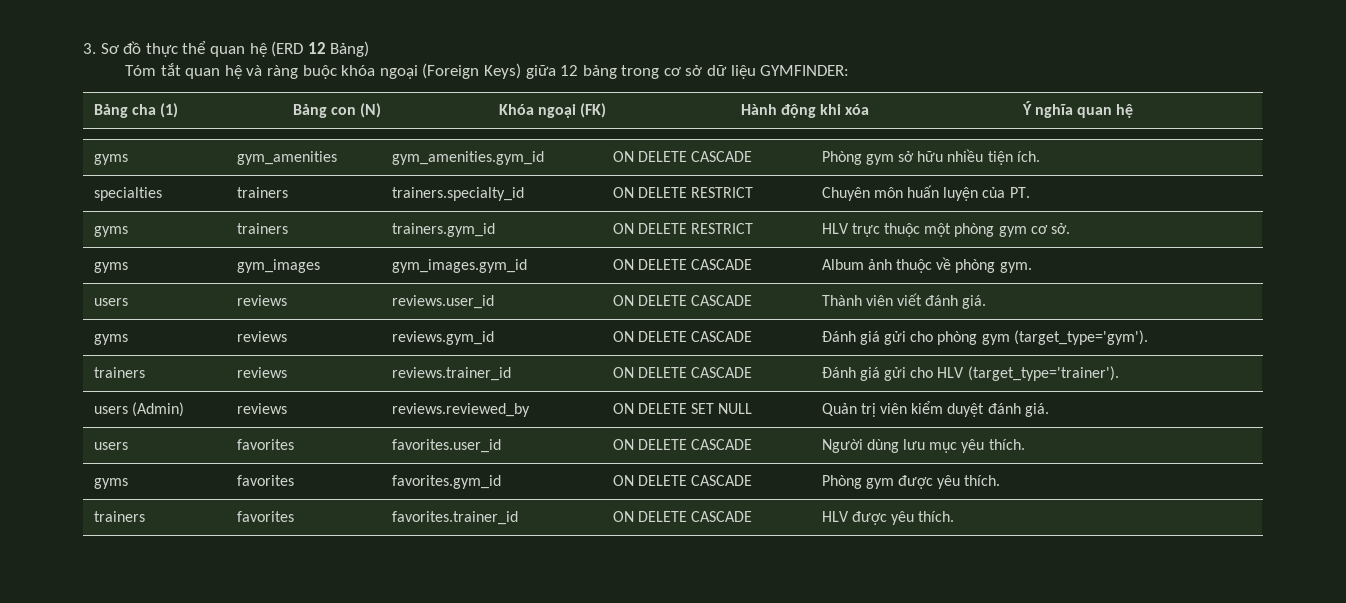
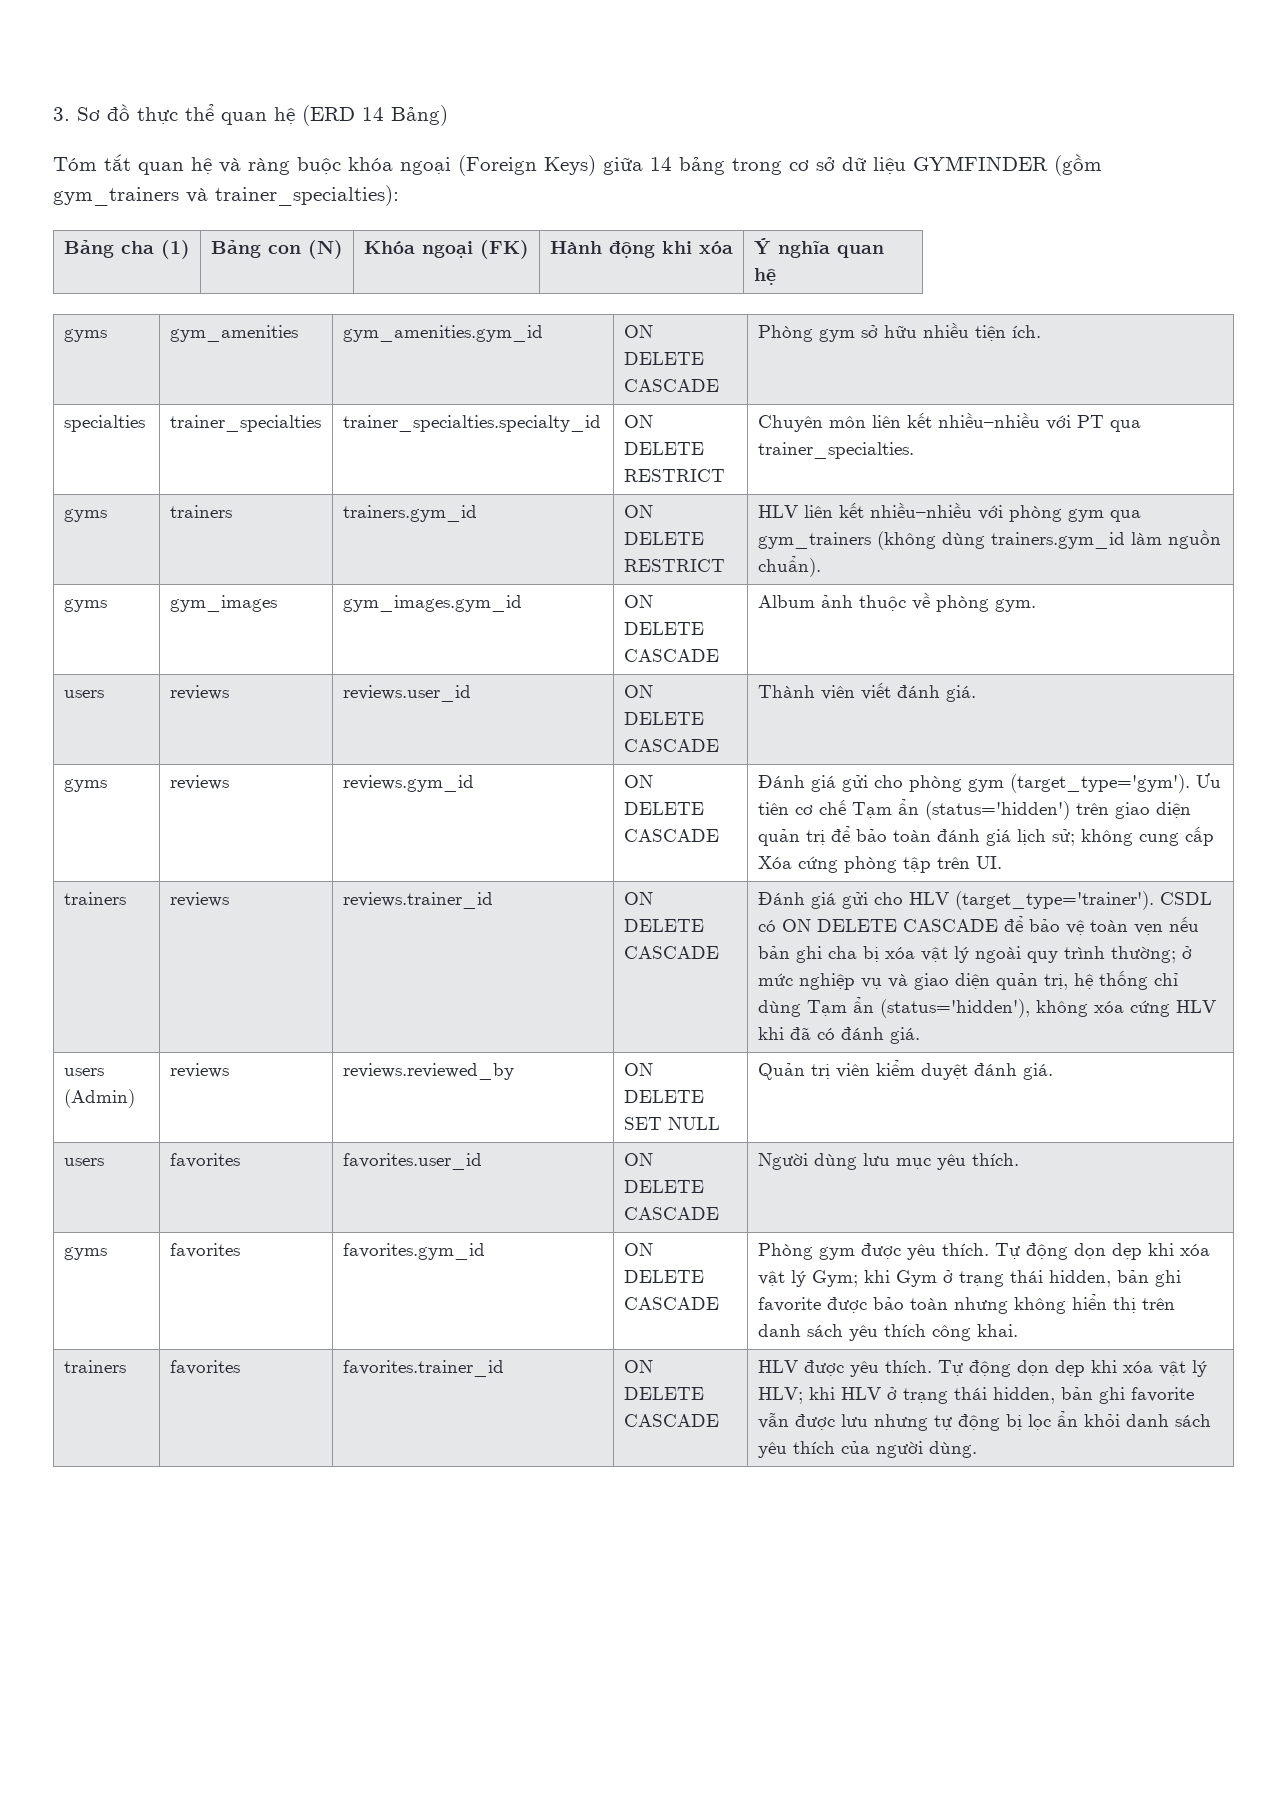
[307,42,326,54] 12 -> [362,107,384,121] 14
[560,65,579,76] 12 -> [650,157,672,171] 14
[760,65,850,76] GYMFINDER: -> [913,154,1102,176] [53,185,399,206] GYMFINDER (gồm gym_trainers và trainer_specialties):
[236,187,288,198] [391,187,524,201] trainers | trainers.specialty_id -> [169,415,321,432] [342,415,601,432] trainer_specialties | trainer_specialties.specialty_id
[906,185,1030,201] huấn luyện của PT. -> [871,412,1141,432] [757,442,914,459] liên kết nhiều–nhiều với PT qua trainer_specialties.
[851,223,1070,237] trực thuộc một phòng gym cơ sở. -> [803,502,1141,522] [757,529,1221,550] [757,556,821,577] liên kết nhiều–nhiều với phòng gym qua gym_trainers (không dùng trainers.gym_id làm nguồn chuẩn).
(1148, 337) none -> [1195,773,1221,788] [757,799,1191,820] [757,826,1214,846] [757,856,1002,873] Ưu tiên cơ chế Tạm ẩn (status='hidden') trên giao diện quản trị để bảo toàn đánh giá lịch sử; không cung cấp Xóa cứng phòng tập trên UI.
(1119, 373) none -> [1159,892,1212,905] [757,916,1199,935] [757,946,1192,963] [757,970,1178,990] [757,997,1216,1018] [757,1027,920,1044] CSDL có ON DELETE CASCADE để bảo vệ toàn vẹn nếu bản ghi cha bị xóa vật lý ngoài quy trình thường; ở mức nghiệp vụ và giao diện quản trị, hệ thống chỉ dùng Tạm ẩn (status='hidden'), không xóa cứng HLV khi đã có đánh giá.
(1001, 480) none -> [994,1243,1210,1260] [757,1270,1181,1287] [757,1294,1175,1314] [757,1324,1018,1341] Tự động dọn dẹp khi xóa vật lý Gym; khi Gym ở trạng thái hidden, bản ghi favorite được bảo toàn nhưng không hiển thị trên danh sách yêu thích công khai.
(955, 516) none -> [937,1360,1207,1377] [757,1387,1194,1404] [757,1411,1211,1431] [757,1441,977,1458] Tự động dọn dẹp khi xóa vật lý HLV; khi HLV ở trạng thái hidden, bản ghi favorite vẫn được lưu nhưng tự động bị lọc ẩn khỏi danh sách yêu thích của người dùng.

